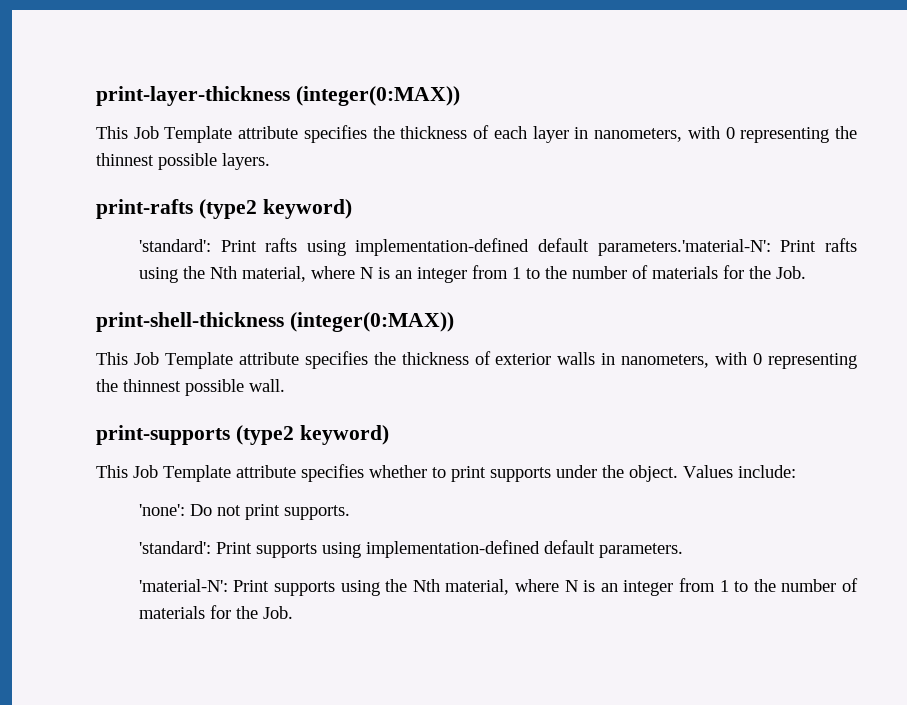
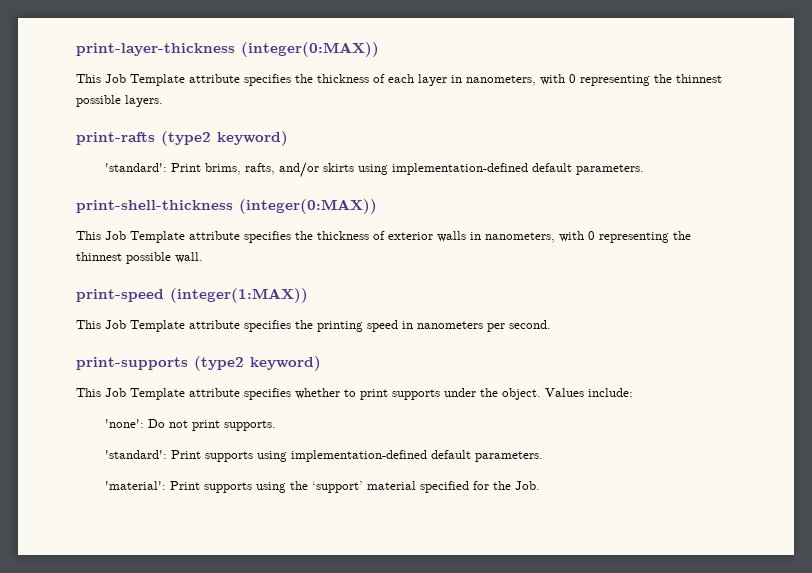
[265,238,857,256] [138,265,806,283] rafts using implementation-defined default parameters.'material-N': Print rafts using the Nth material, where N is an integer from 1 to the number of materials for the Job. -> [205,162,645,178] brims, rafts, and/or skirts using implementation-defined default parameters.
(285, 385) none -> [76,288,308,303] [76,320,551,332] // print-speed (integer(1:MAX)) // This Job Template attribute specifies the printing speed in nanometers per second.
[138,579,228,592] 'material-N': -> [105,481,167,490] 'material':
[412,578,859,596] [138,606,205,619] Nth material, where N is an integer from 1 to the number of materials -> [312,481,470,493] ‘support’ material specified

